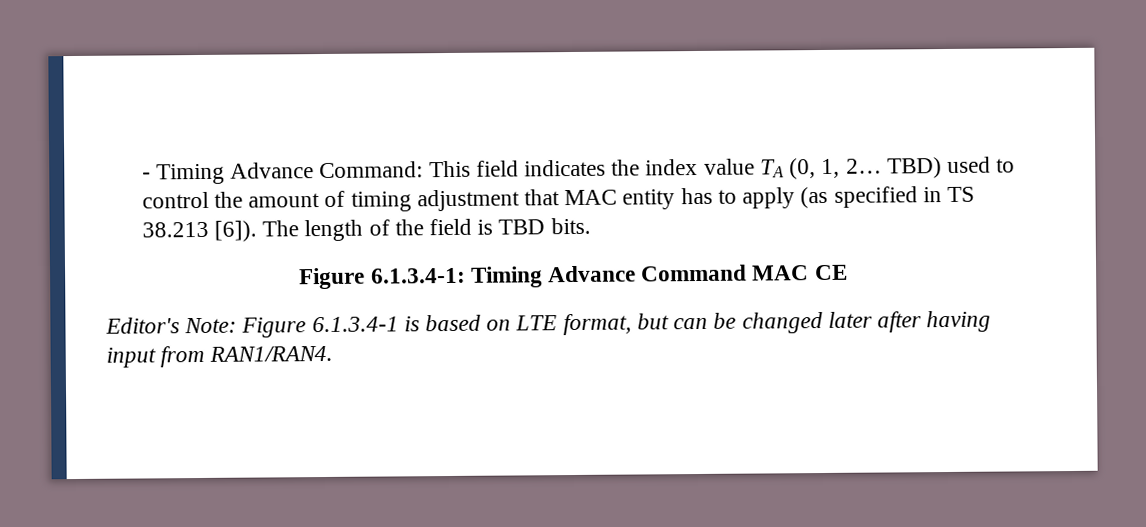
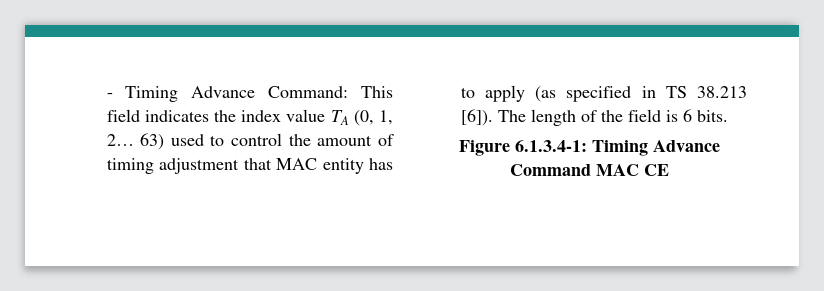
[886,157,942,179] TBD) -> [140,133,165,150] 63)
[498,219,546,235] TBD -> [682,109,692,122] 6
[105,310,992,338] [106,345,334,368] // Editor's Note: Figure 6.1.3.4-1 is based on LTE format, but can be changed later after having input from RAN1/RAN4. -> (669, 170) none

